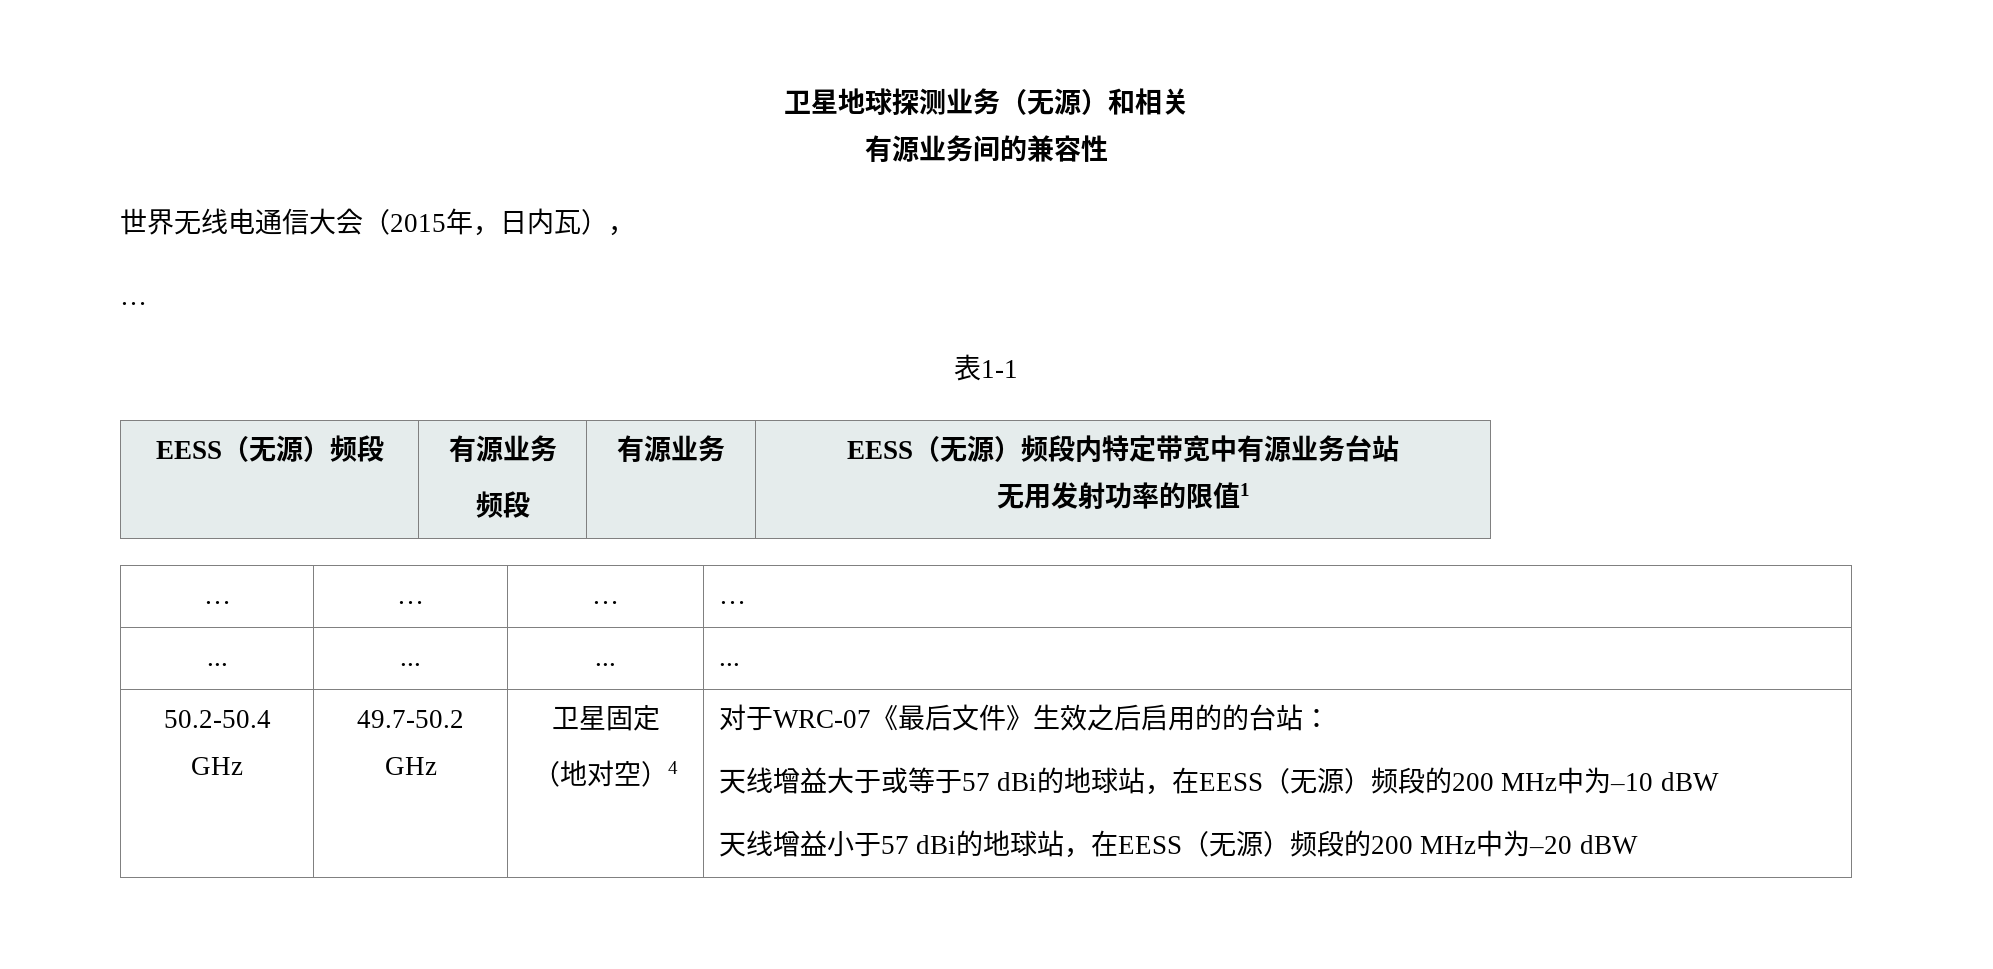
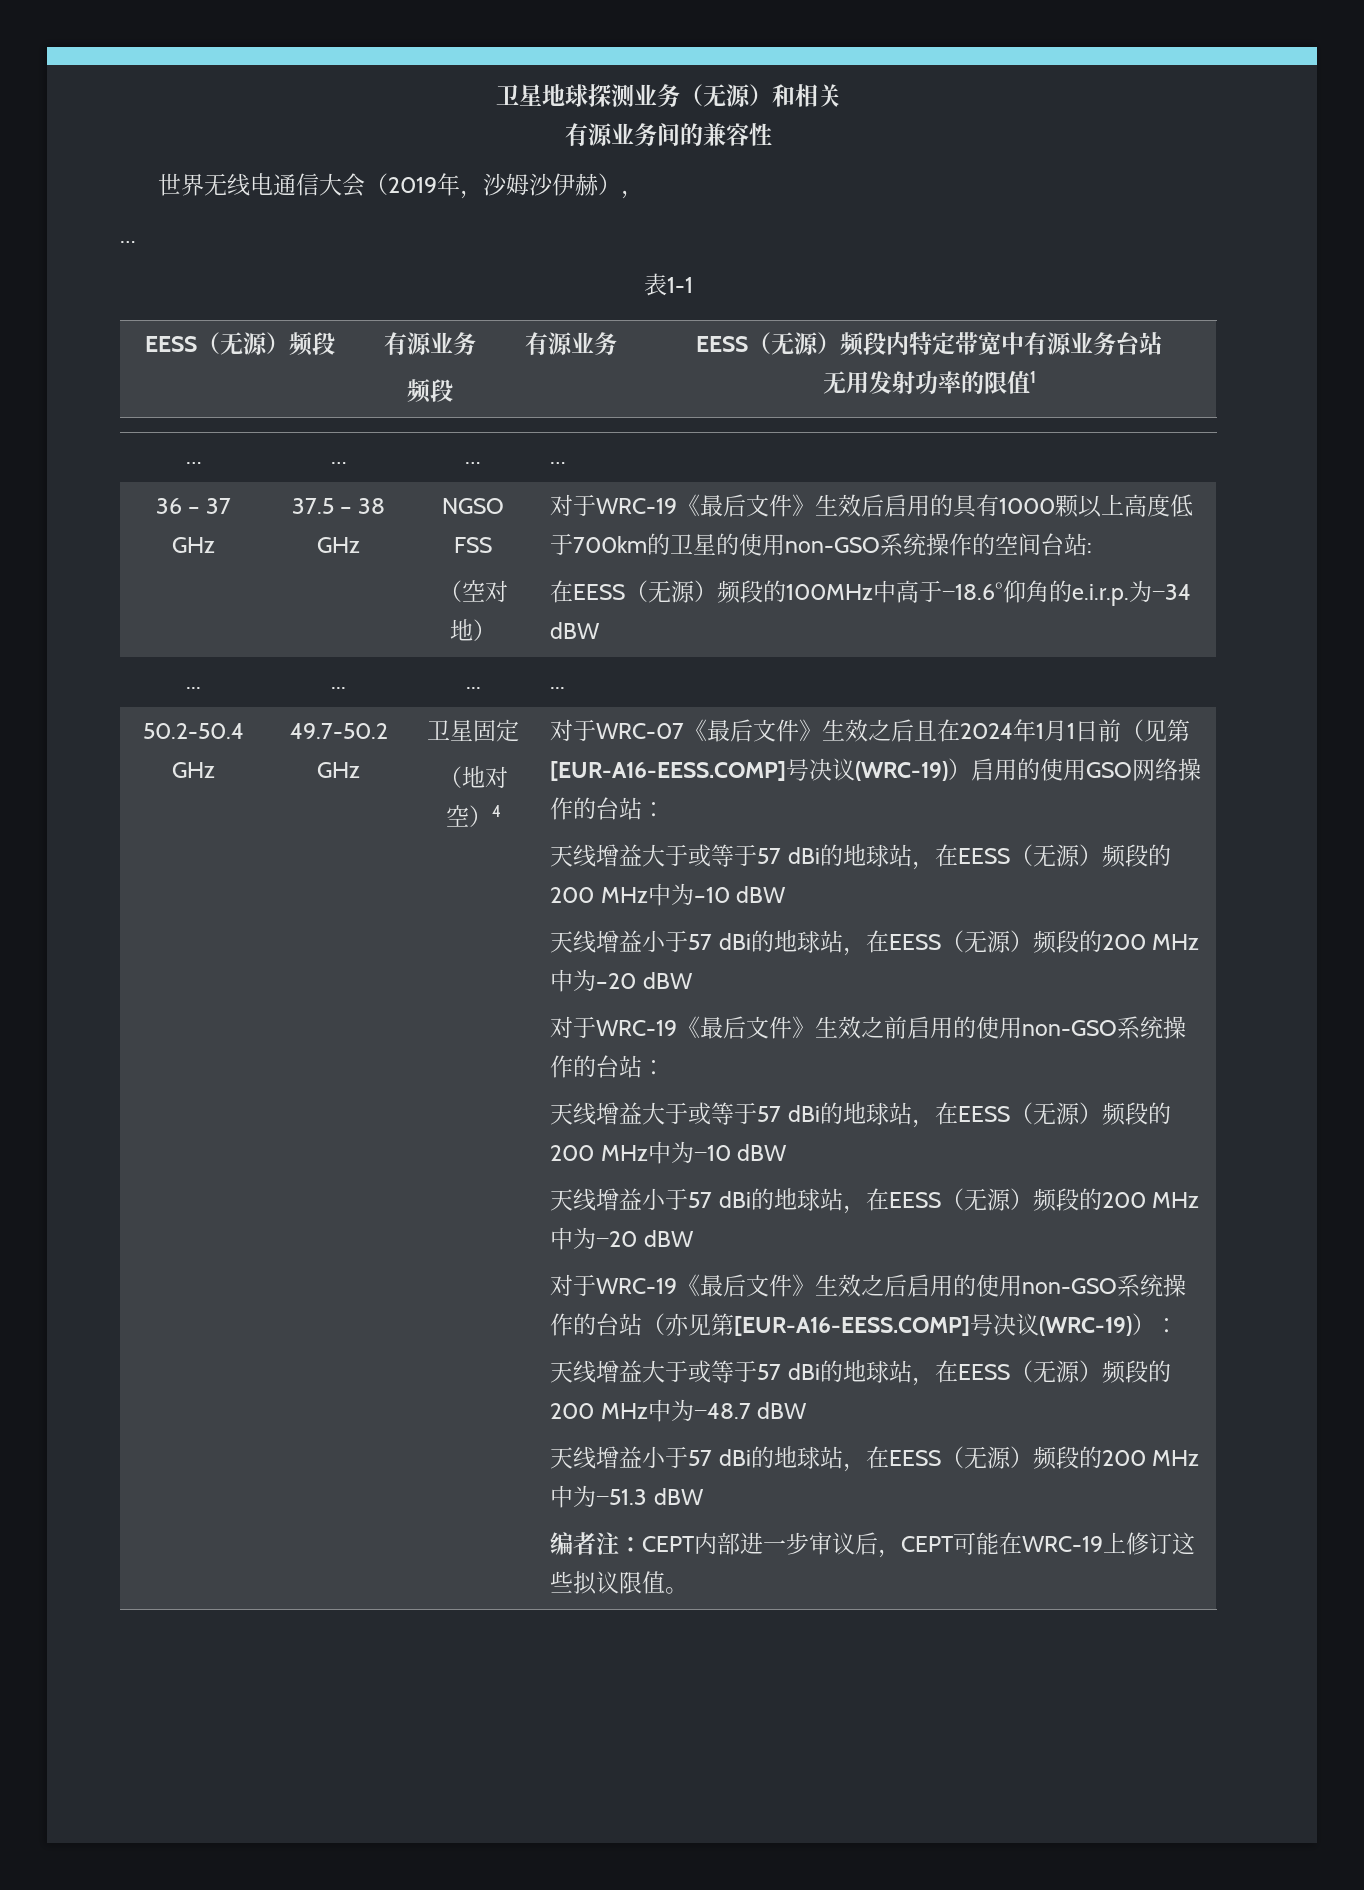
[390,208,581,236] 2015年，日内瓦 -> [388,173,600,199] 2019年，沙姆沙伊赫
(746, 602) none -> [155,498,232,514] [172,537,215,553] [291,498,386,514] [317,537,360,553] [442,498,504,514] [454,537,492,553] [438,580,508,602] [450,619,496,641] [550,494,1194,518] [550,533,1093,556] [550,580,1192,606] [550,622,601,639] // 36 – 37 GHz | 37.5 – 38 GHz | NGSO FSS // （空对地） | 对于WRC-19《最后文件》生效后启用的具有1000颗以上高度低于700km的卫星的使用non-GSO系统操作的空间台站: // 在EESS（无源）频段的100MHz中高于−18.6°仰角的e.i.r.p.为−34 dBW
[1140,704,1222,731] 启用的 -> [914,719,1191,742] [550,758,1202,781] [550,797,574,820] 且在2024年1月1日前（见第[EUR-A16-EESS.COMP]号决议(WRC-19)）启用的使用GSO网络操作
(1638, 844) none -> [550,1016,1187,1039] [550,1055,666,1078] [550,1102,1171,1128] [550,1141,787,1164] [550,1188,1199,1214] [550,1227,694,1250] [550,1274,1187,1297] [550,1313,1179,1336] [550,1360,1171,1386] [550,1399,807,1422] [550,1446,1199,1472] [550,1485,704,1508] [550,1532,1196,1558] [550,1571,689,1595] // 对于WRC-19《最后文件》生效之前启用的使用non-GSO系统操作的台站： // 天线增益大于或等于57 dBi的地球站，在EESS（无源）频段的200 MHz中为−10 dBW // 天线增益小于57 dBi的地球站，在EESS（无源）频段的200 MHz中为−20 dBW // 对于WRC-19《最后文件》生效之后启用的使用non-GSO系统操作的台站（亦见第[EUR-A16-EESS.COMP]号决议(WRC-19)）： // 天线增益大于或等于57 dBi的地球站，在EESS（无源）频段的200 MHz中为−48.7 dBW // 天线增益小于57 dBi的地球站，在EESS（无源）频段的200 MHz中为−51.3 dBW // 编者注：CEPT内部进一步审议后，CEPT可能在WRC-19上修订这些拟议限值。

